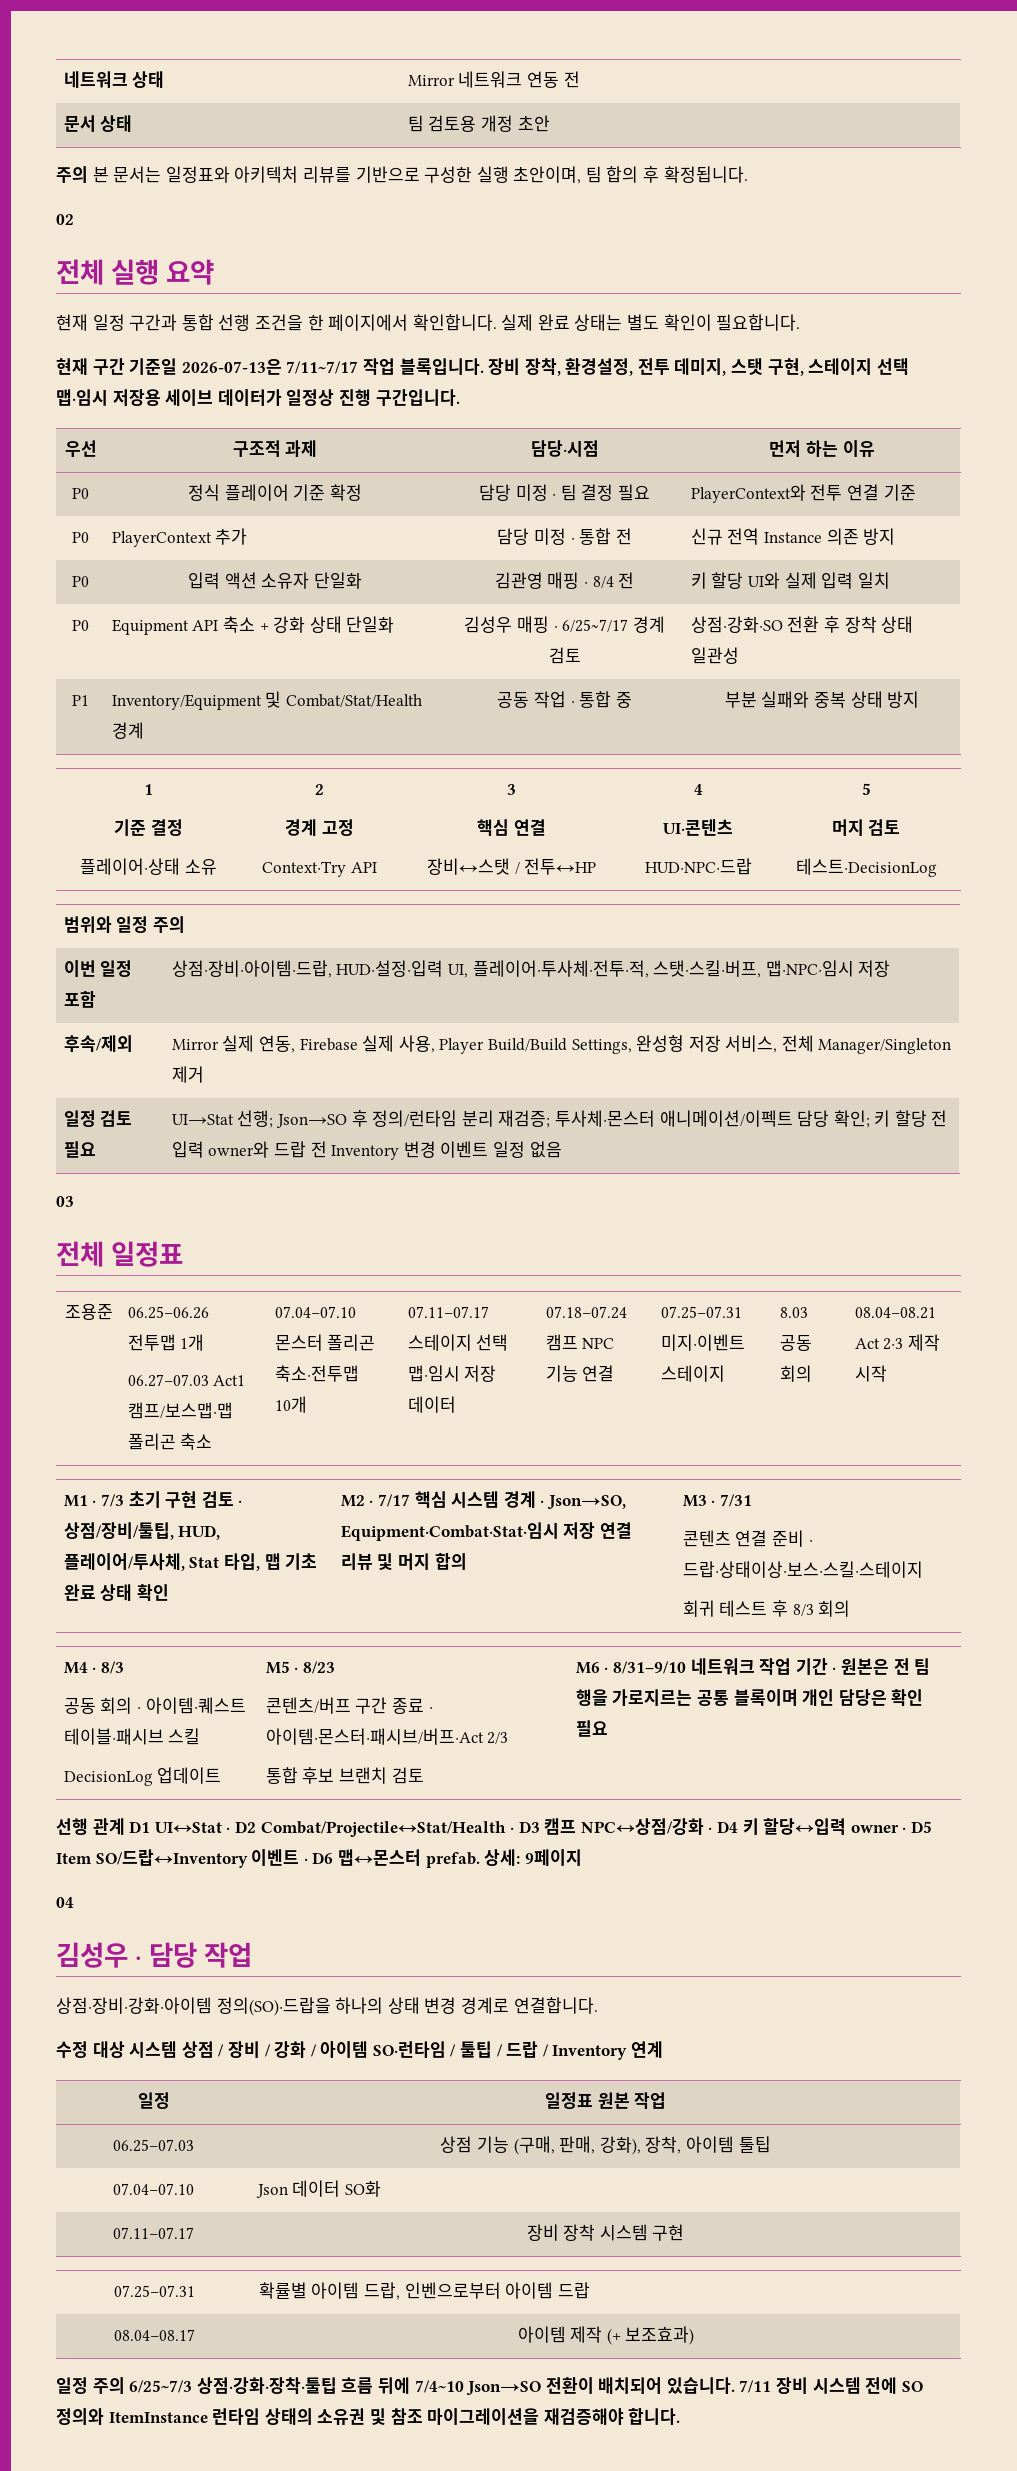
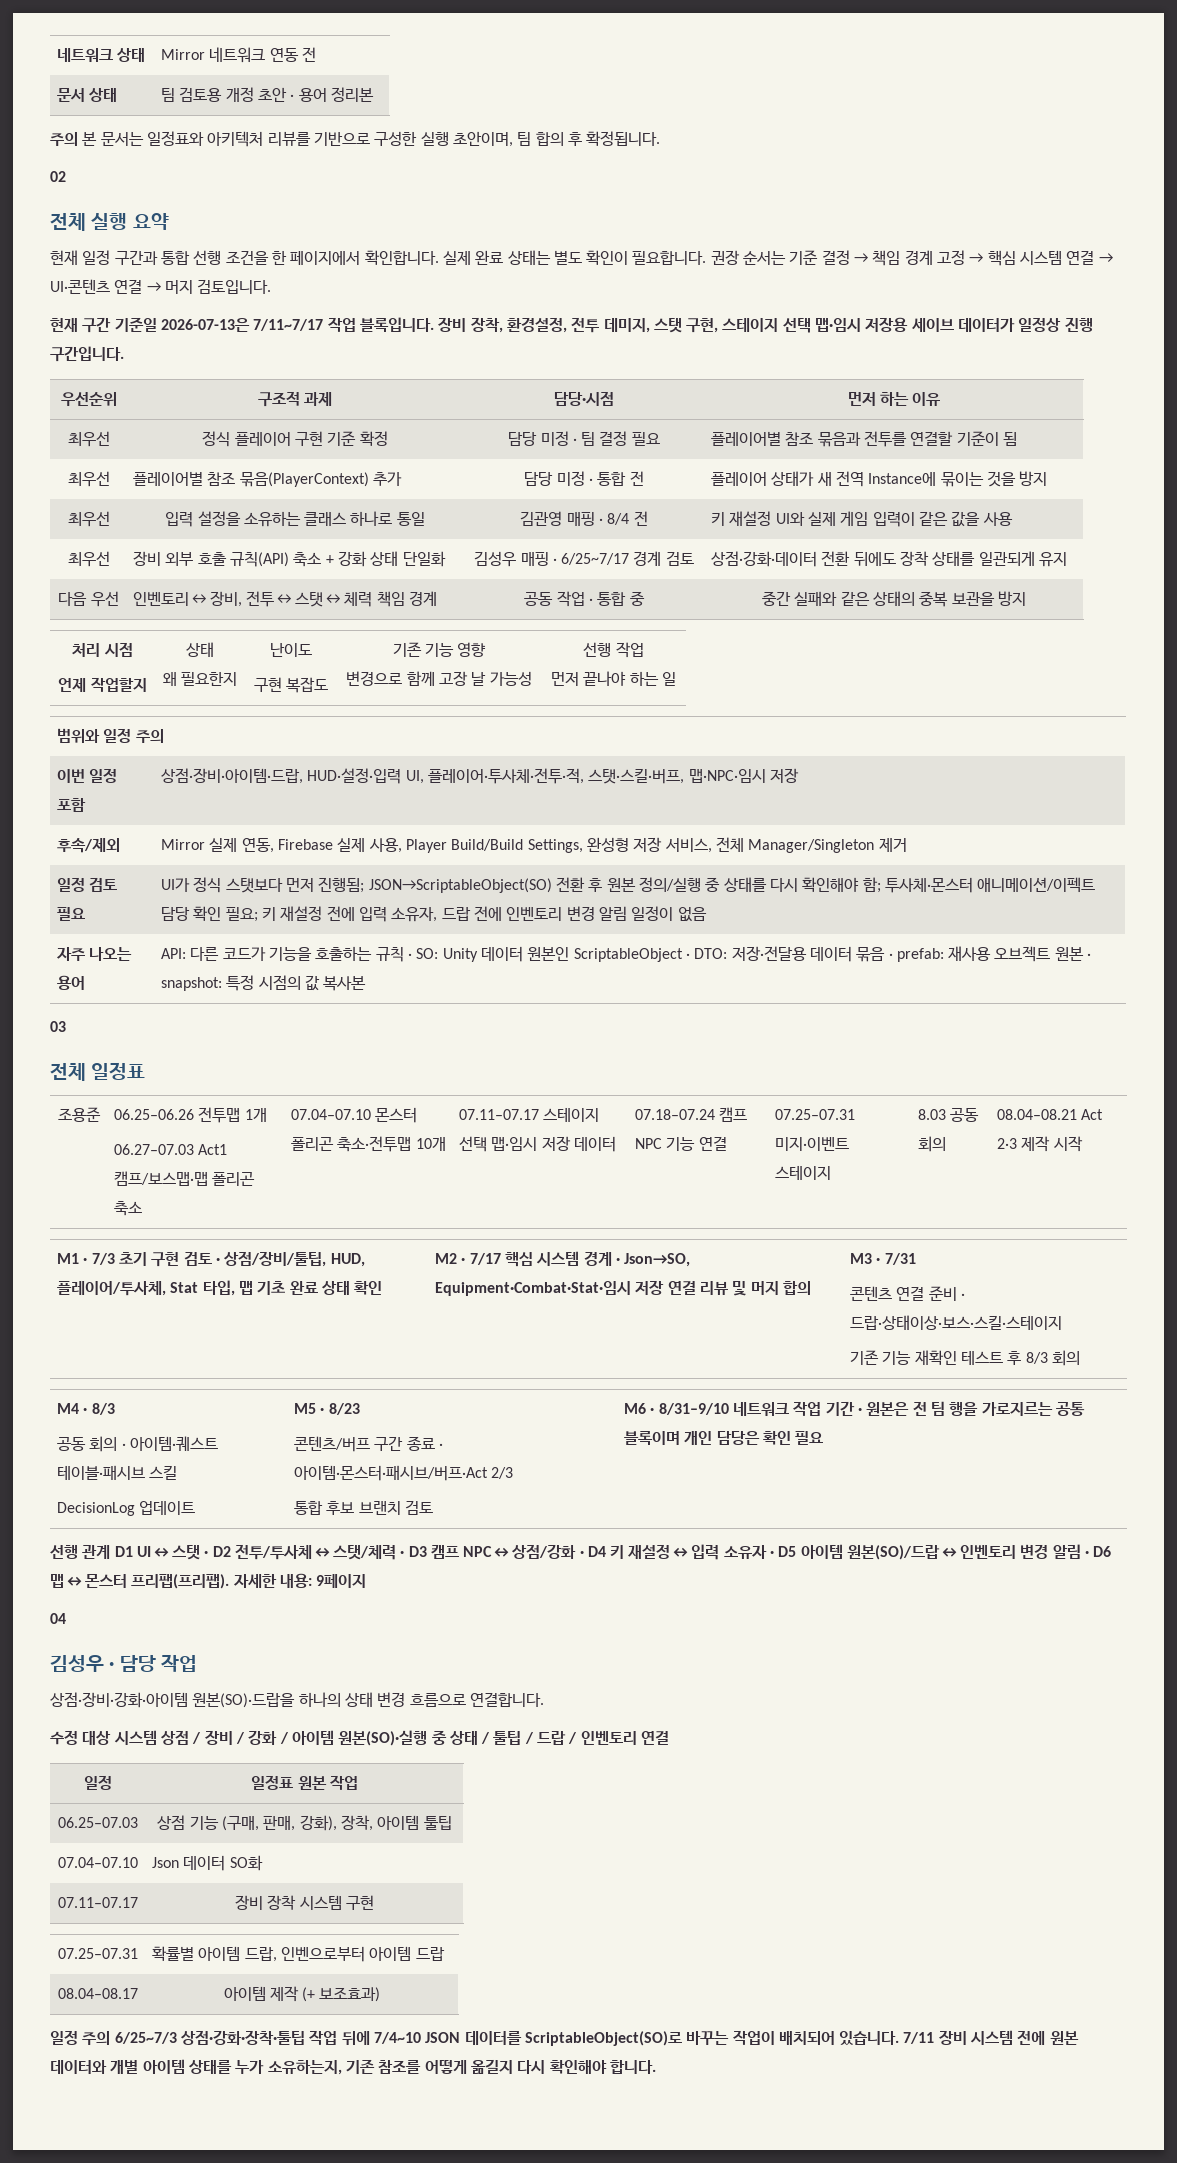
(550, 123) none -> [290,87,375,102] · 용어 정리본
(801, 322) none -> [710,250,1113,266] [50,279,272,294] 권장 순서는 기준 결정 → 책임 경계 고정 → 핵심 시스템 연결 → UI·콘텐츠 연결 → 머지 검토입니다.
[64,440,97,457] 우선 -> [60,392,117,406] 우선순위
[72,488,89,499] P0 -> [67,431,110,447] 최우선
(289, 492) none -> [295,431,323,446] 구현
[690,484,916,503] [72,532,89,543] [111,531,212,547] PlayerContext와 전투 연결 기준 // P0 | PlayerContext -> [711,431,1018,447] [67,471,110,487] [133,471,369,487] 플레이어별 참조 묶음과 전투를 연결할 기준이 됨 // 최우선 | 플레이어별 참조 묶음(PlayerContext)
[690,528,896,545] [72,576,89,587] [188,572,362,589] 신규 전역 Instance 의존 방지 // P0 | 입력 액션 소유자 단일화 -> [711,471,1048,487] [67,511,110,527] [165,511,425,527] 플레이어 상태가 새 전역 Instance에 묶이는 것을 방지 // 최우선 | 입력 설정을 소유하는 클래스 하나로 통일
[711,572,744,589] 할당 -> [729,511,772,526] 재설정
[821,572,890,589] [72,620,89,631] [111,619,219,635] 입력 일치 // P0 | Equipment API -> [840,511,1013,527] [67,551,110,567] [133,551,290,567] 게임 입력이 같은 값을 사용 // 최우선 | 장비 외부 호출 규칙(API)
[690,616,914,633] [690,647,739,664] [72,695,89,706] [111,691,422,710] 상점·강화·SO 전환 후 장착 상태 일관성 // P1 | Inventory/Equipment 및 Combat/Stat/Health -> [711,551,1068,567] [58,591,119,607] [133,591,405,607] 상점·강화·데이터 전환 뒤에도 장착 상태를 일관되게 유지 // 다음 우선 | 인벤토리↔장비, 전투↔스탯↔체력 책임
[724,691,920,708] [144,784,153,795] [114,819,183,836] [80,858,217,875] [315,784,324,795] [285,819,354,836] [262,861,377,877] [507,784,516,795] [477,819,546,836] [426,858,597,875] [693,784,703,795] [663,819,733,836] [644,858,752,875] [861,783,871,795] [831,819,901,836] [795,858,937,877] 부분 실패와 중복 상태 방지 // 1 // 기준 결정 // 플레이어·상태 소유 | 2 // 경계 고정 // Context·Try API | 3 // 핵심 연결 // 장비↔스탯 / 전투↔HP | 4 // UI·콘텐츠 // HUD·NPC·드랍 | 5 // 머지 검토 // 테스트·DecisionLog -> [762,591,1026,607] [72,642,133,657] [58,677,147,692] [186,642,214,657] [162,671,238,686] [270,643,312,657] [253,677,329,693] [392,642,487,657] [346,671,532,686] [583,642,644,658] [551,671,676,686] 중간 실패와 같은 상태의 중복 보관을 방지 // 처리 시점 // 언제 작업할지 | 상태 // 왜 필요한지 | 난이도 // 구현 복잡도 | 기존 기능 영향 // 변경으로 함께 고장 날 가능성 | 선행 작업 // 먼저 끝나야 하는 일
[171,1110,948,1128] [171,1141,562,1160] UI→Stat 선행; Json→SO 후 정의/런타임 분리 재검증; 투사체·몬스터 애니메이션/이펙트 담당 확인; 키 할당 전 입력 owner와 드랍 전 Inventory 변경 이벤트 일정 없음 -> [161,877,1096,893] [161,906,707,922] [56,947,133,961] [57,975,86,990] [161,946,1092,962] [161,975,367,991] UI가 정식 스탯보다 먼저 진행됨; JSON→ScriptableObject(SO) 전환 후 원본 정의/실행 중 상태를 다시 확인해야 함; 투사체·몬스터 애니메이션/이펙트 담당 확인 필요; 키 재설정 전에 입력 소유자, 드랍 전에 인벤토리 변경 알림 일정이 없음 // 자주 나오는 용어 | API: 다른 코드가 기능을 호출하는 규칙 · SO: Unity 데이터 원본인 ScriptableObject · DTO: 저장·전달용 데이터 묶음 · prefab: 재사용 오브젝트 원본 · snapshot: 특정 시점의 값 복사본
[682,1600,715,1617] 회귀 -> [850,1350,957,1365] 기존 기능 재확인
[154,1822,222,1833] UI↔Stat -> [136,1545,200,1560] UI↔스탯
[260,1821,506,1837] Combat/Projectile↔Stat/Health -> [234,1544,396,1560] 전투/투사체↔스탯/체력
[763,1818,933,1835] [56,1849,521,1868] 할당↔입력 owner · D5 Item SO/드랍↔Inventory 이벤트 · D6 맵↔몬스터 prefab. 상세: -> [628,1544,1112,1560] [50,1573,312,1589] 재설정↔입력 소유자 · D5 아이템 원본(SO)/드랍↔인벤토리 변경 알림 · D6 맵↔몬스터 프리팹(프리팹). 자세한 내용:
[216,1997,331,2016] 정의(SO)·드랍을 -> [192,1693,296,1708] 원본(SO)·드랍을
[460,1997,509,2014] 경계로 -> [409,1693,466,1707] 흐름으로
[372,2041,446,2058] SO·런타임 -> [338,1730,478,1746] 원본(SO)·실행 중 상태
[552,2041,664,2060] Inventory 연계 -> [580,1731,670,1745] 인벤토리 연결
[341,2377,374,2394] 흐름 -> [309,2030,338,2045] 작업
[466,2377,594,2396] Json→SO 전환이 -> [425,2030,775,2046] JSON 데이터를 ScriptableObject(SO)로 바꾸는 작업이
[901,2381,923,2392] [56,2408,624,2425] SO 정의와 ItemInstance 런타임 상태의 소유권 및 참조 마이그레이션을 재검증해야 -> [1049,2031,1079,2045] [50,2059,607,2075] 원본 데이터와 개별 아이템 상태를 누가 소유하는지, 기존 참조를 어떻게 옮길지 다시 확인해야

